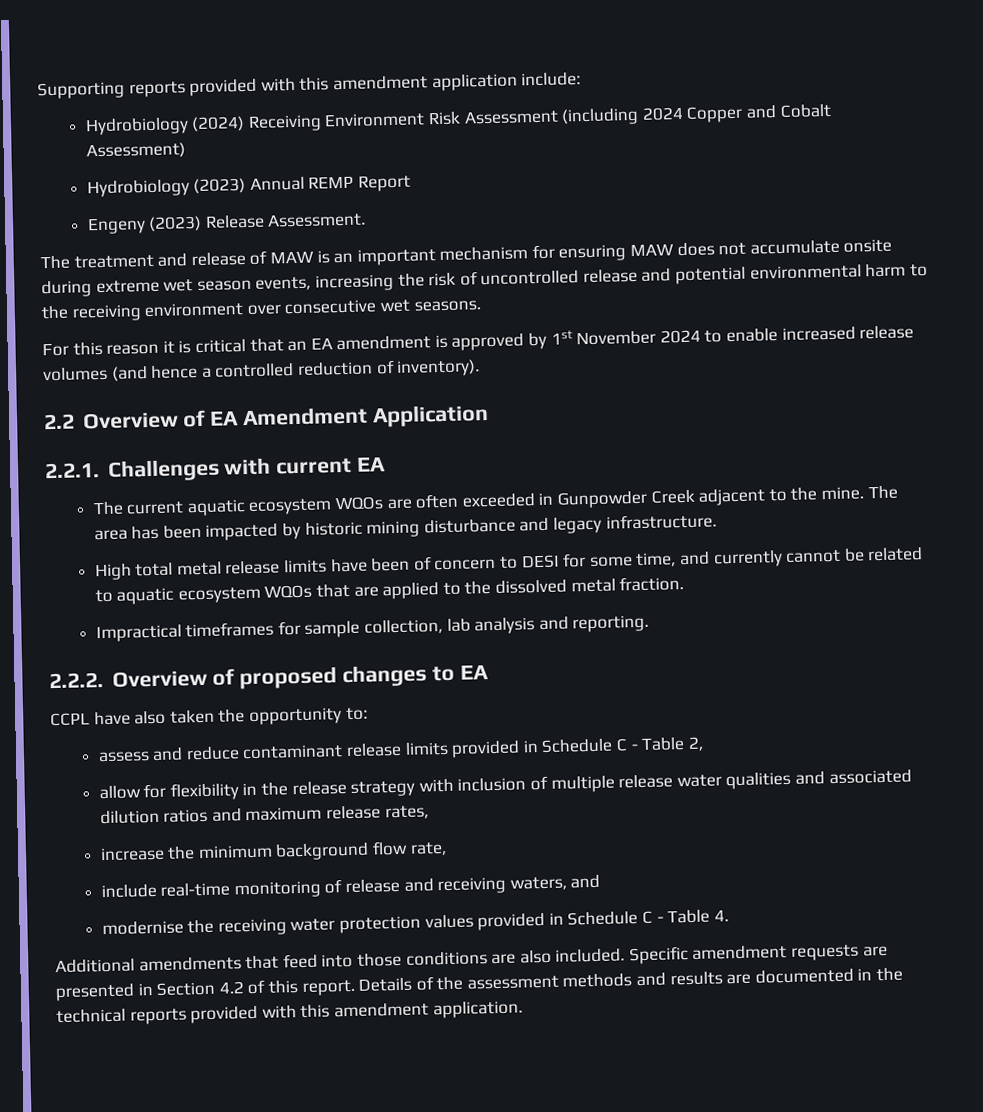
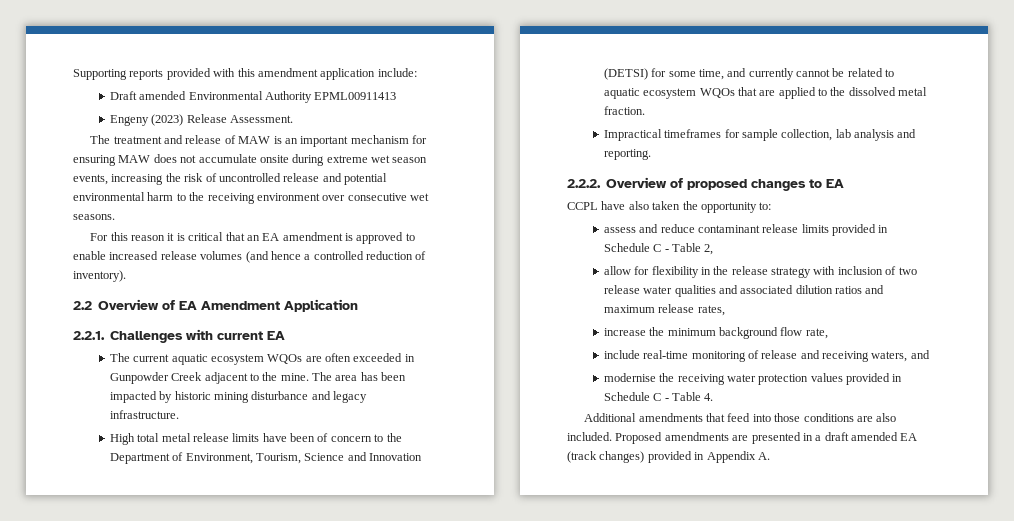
[84,103,832,136] [85,142,186,160] [86,174,412,198] Hydrobiology (2024) Receiving Environment Risk Assessment (including 2024 Copper and Cobalt Assessment) // Hydrobiology (2023) Annual REMP Report -> [109,91,397,103] Draft amended Environmental Authority EPML00911413
[528,329,701,350] by 1st November 2024 -> (404, 238) none
[520,554,560,569] DESI -> [386,433,402,442] [109,452,423,464] [603,68,648,80] the Department of Environment, Tourism, Science and Innovation (DETSI)
[550,775,615,793] multiple -> [898,267,917,275] two
[628,944,888,965] [55,967,904,1002] [56,1000,523,1025] Specific amendment requests are presented in Section 4.2 of this report. Details of the assessment methods and results are documented in the technical reports provided with this amendment application. -> [615,432,918,444] [567,451,770,463] Proposed amendments are presented in a draft amended EA (track changes) provided in Appendix A.

